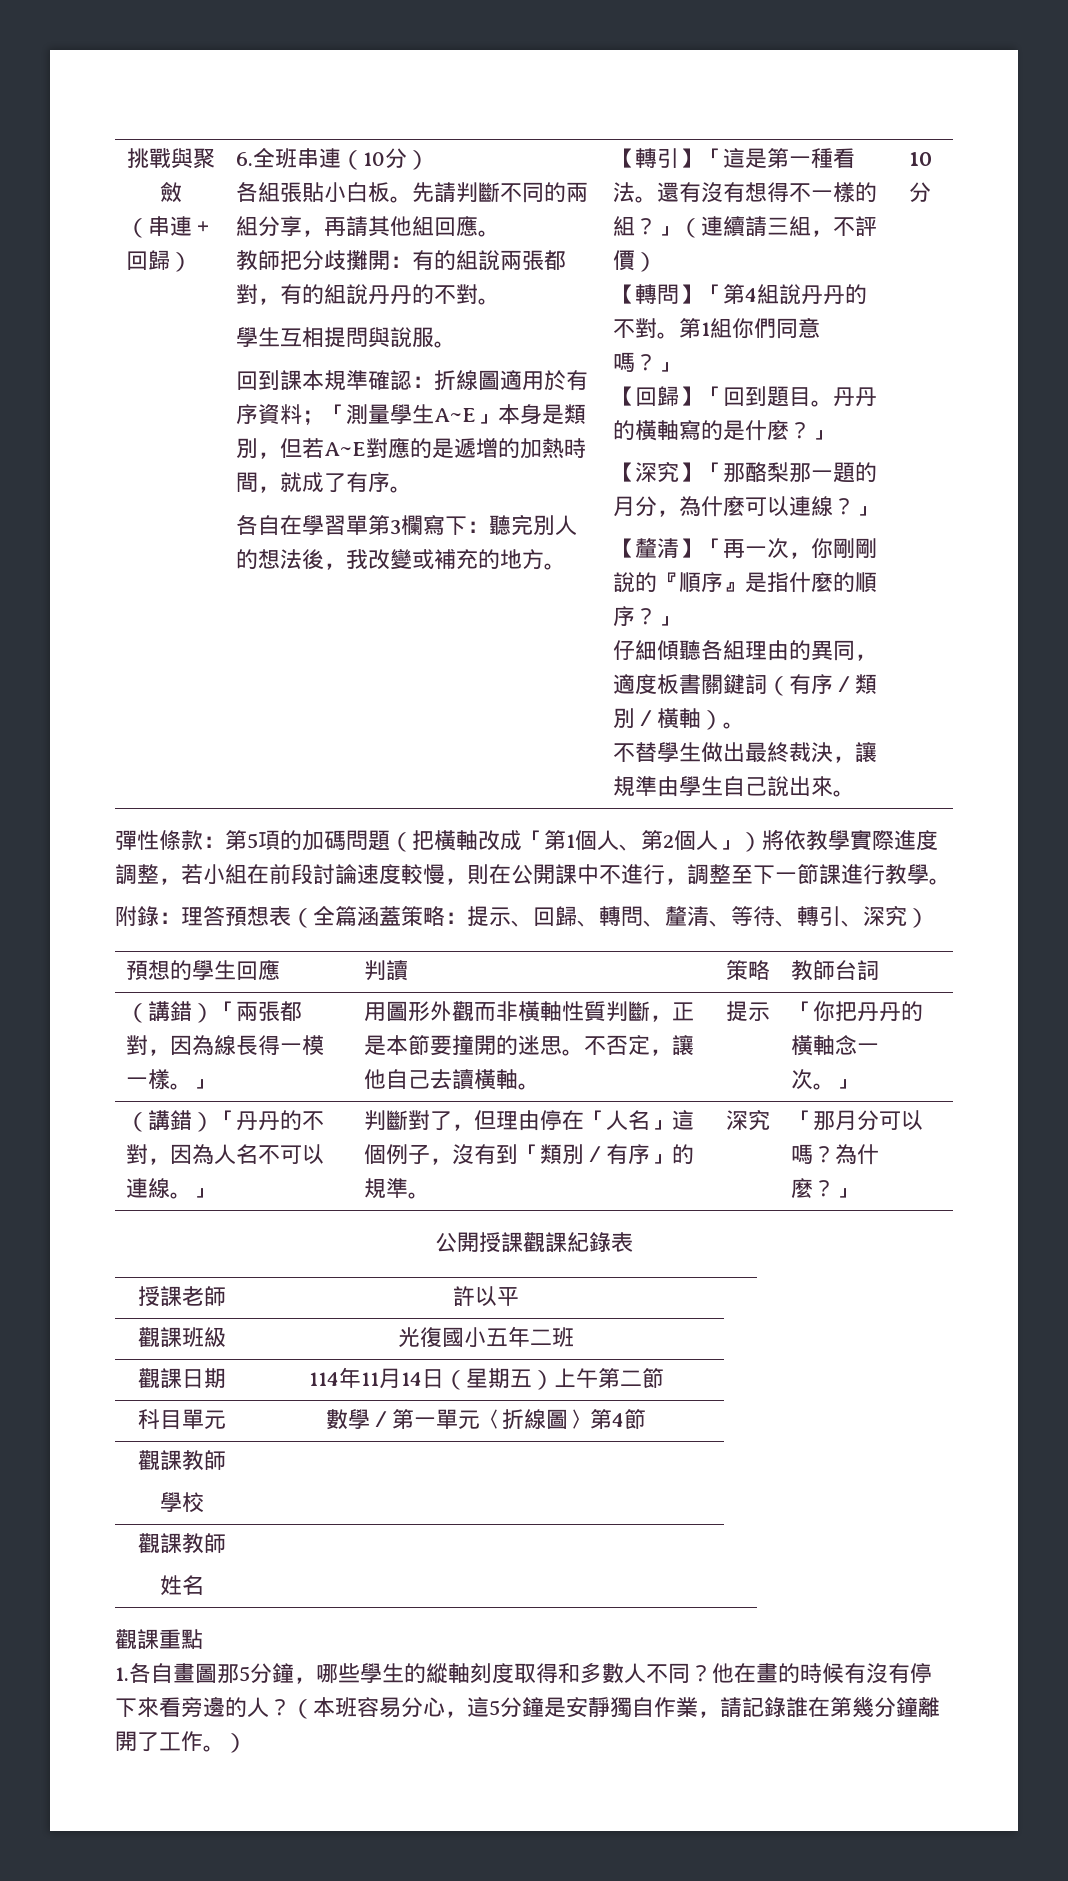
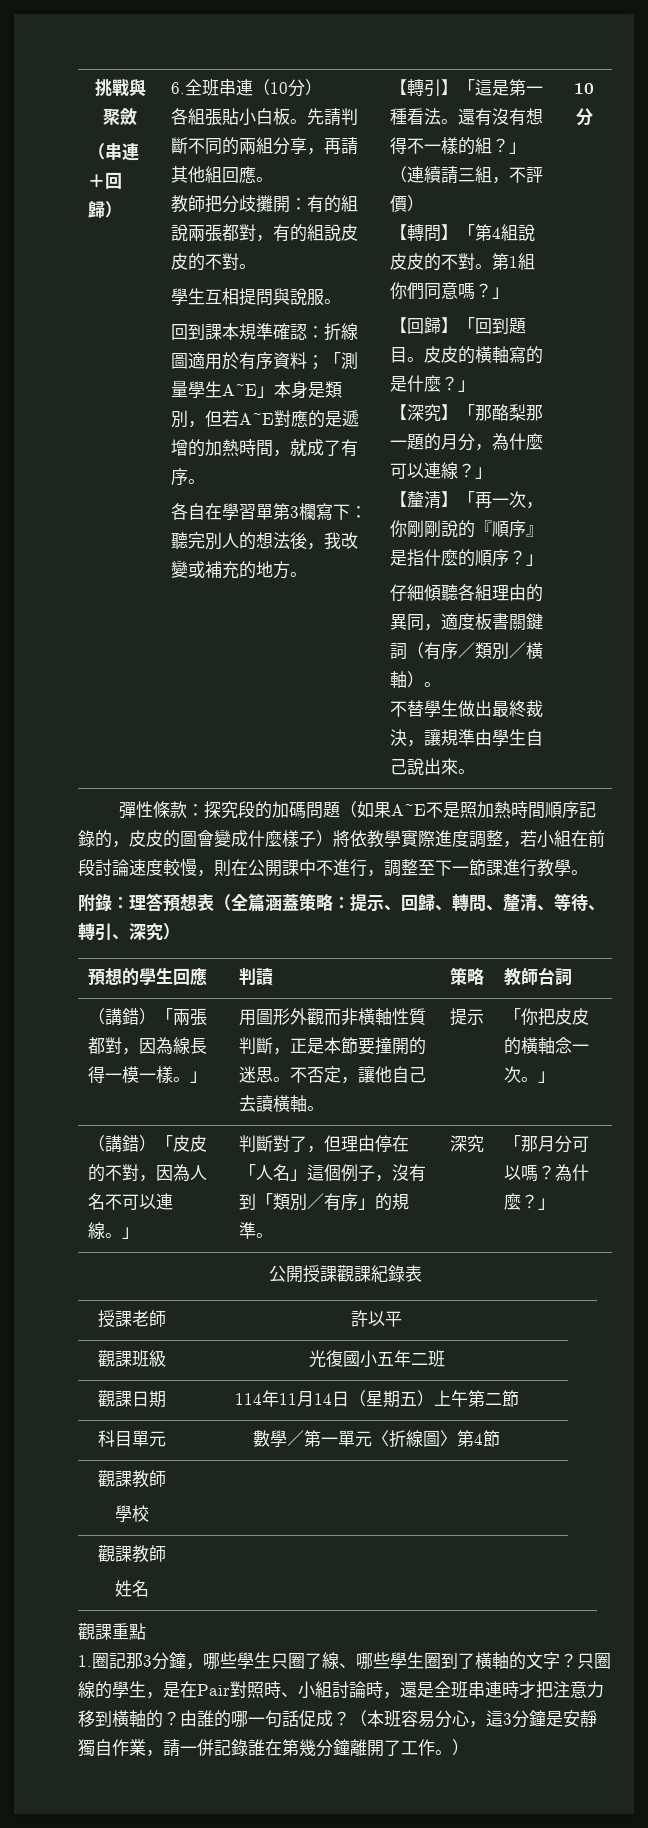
[367,285,412,305] 丹丹 -> [341,224,359,241] [171,253,189,270] 皮皮
[800,285,845,305] 丹丹 -> [390,253,425,270] 皮皮
[832,387,877,407] 丹丹 -> [424,346,459,363] 皮皮
[225,830,280,851] 第5項 -> [203,801,255,819] 探究段
[412,830,740,851] 把橫軸改成「第1個人、第2個人」 -> [356,801,596,819] [78,829,316,848] 如果A~E不是照加熱時間順序記錄的，皮皮的圖會變成什麼樣子
[856,1002,901,1022] 丹丹 -> [555,1008,590,1025] 皮皮
[235,1111,280,1131] 丹丹 -> [173,1135,208,1152] 皮皮
[129,1663,932,1684] [115,1696,269,1717] 各自畫圖那5分鐘，哪些學生的縱軸刻度取得和多數人不同？他在畫的時候有沒有停下來看旁邊的人 -> [92,1652,611,1670] [78,1681,604,1699] [78,1710,333,1728] 圈記那3分鐘，哪些學生只圈了線、哪些學生圈到了橫軸的文字？只圈線的學生，是在Pair對照時、小組討論時，還是全班串連時才把注意力移到橫軸的？由誰的哪一句話促成
[489,1700,500,1716] 5 -> [503,1713,512,1725] 3
(742, 1707) none -> [180,1739,214,1756] 一併

